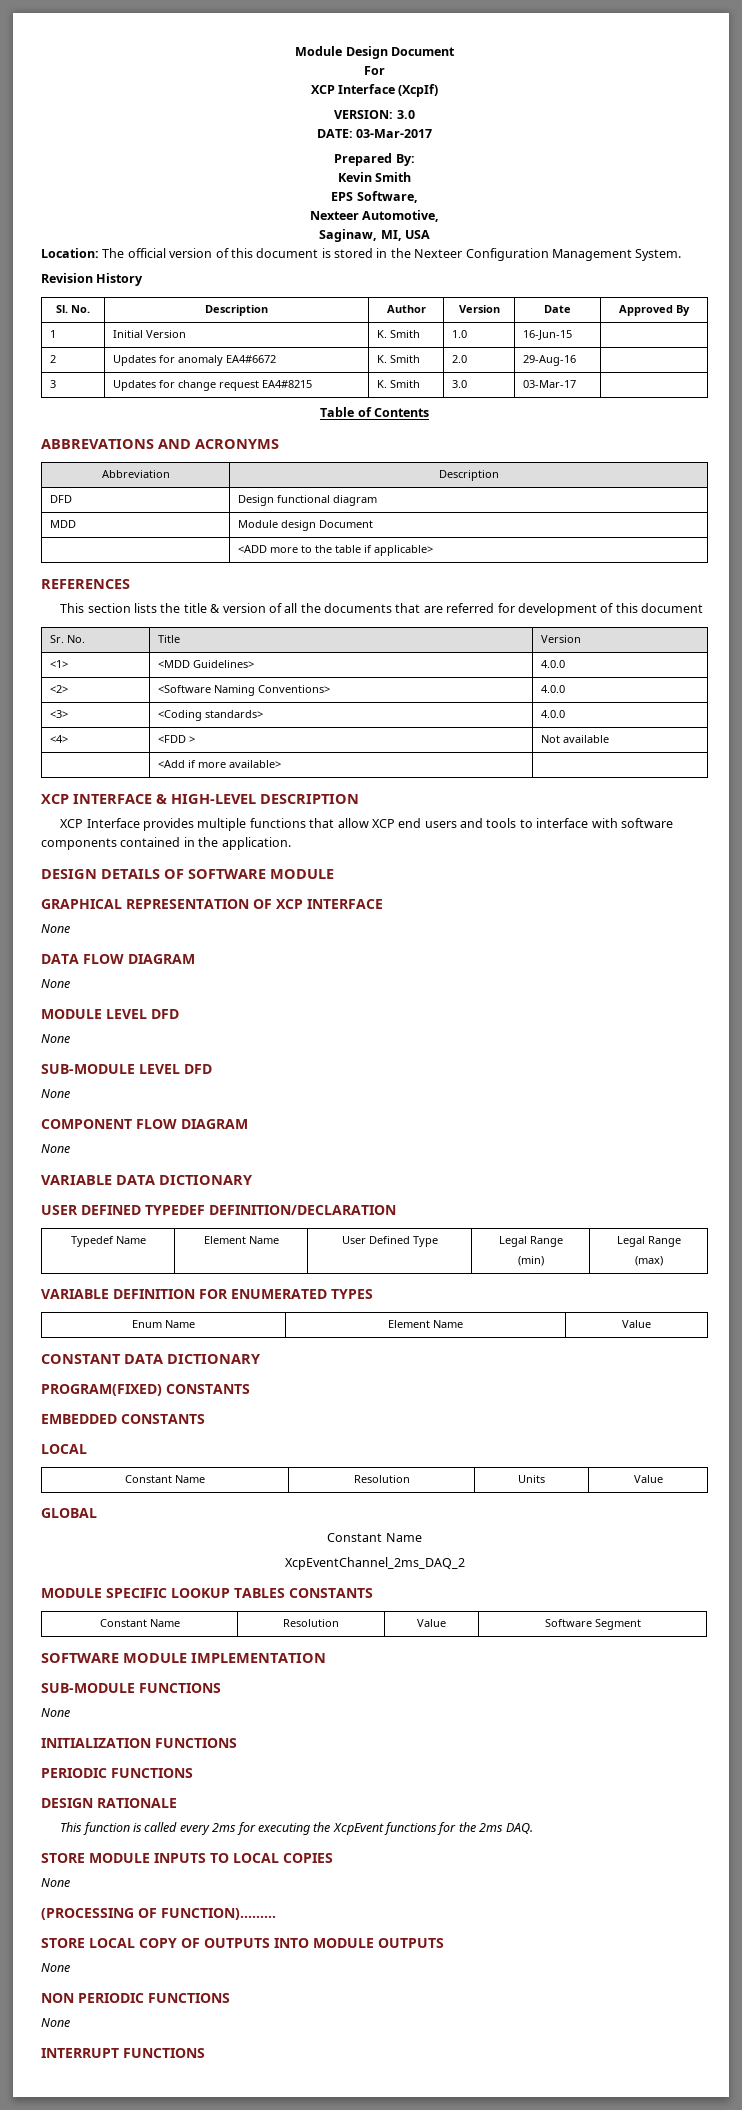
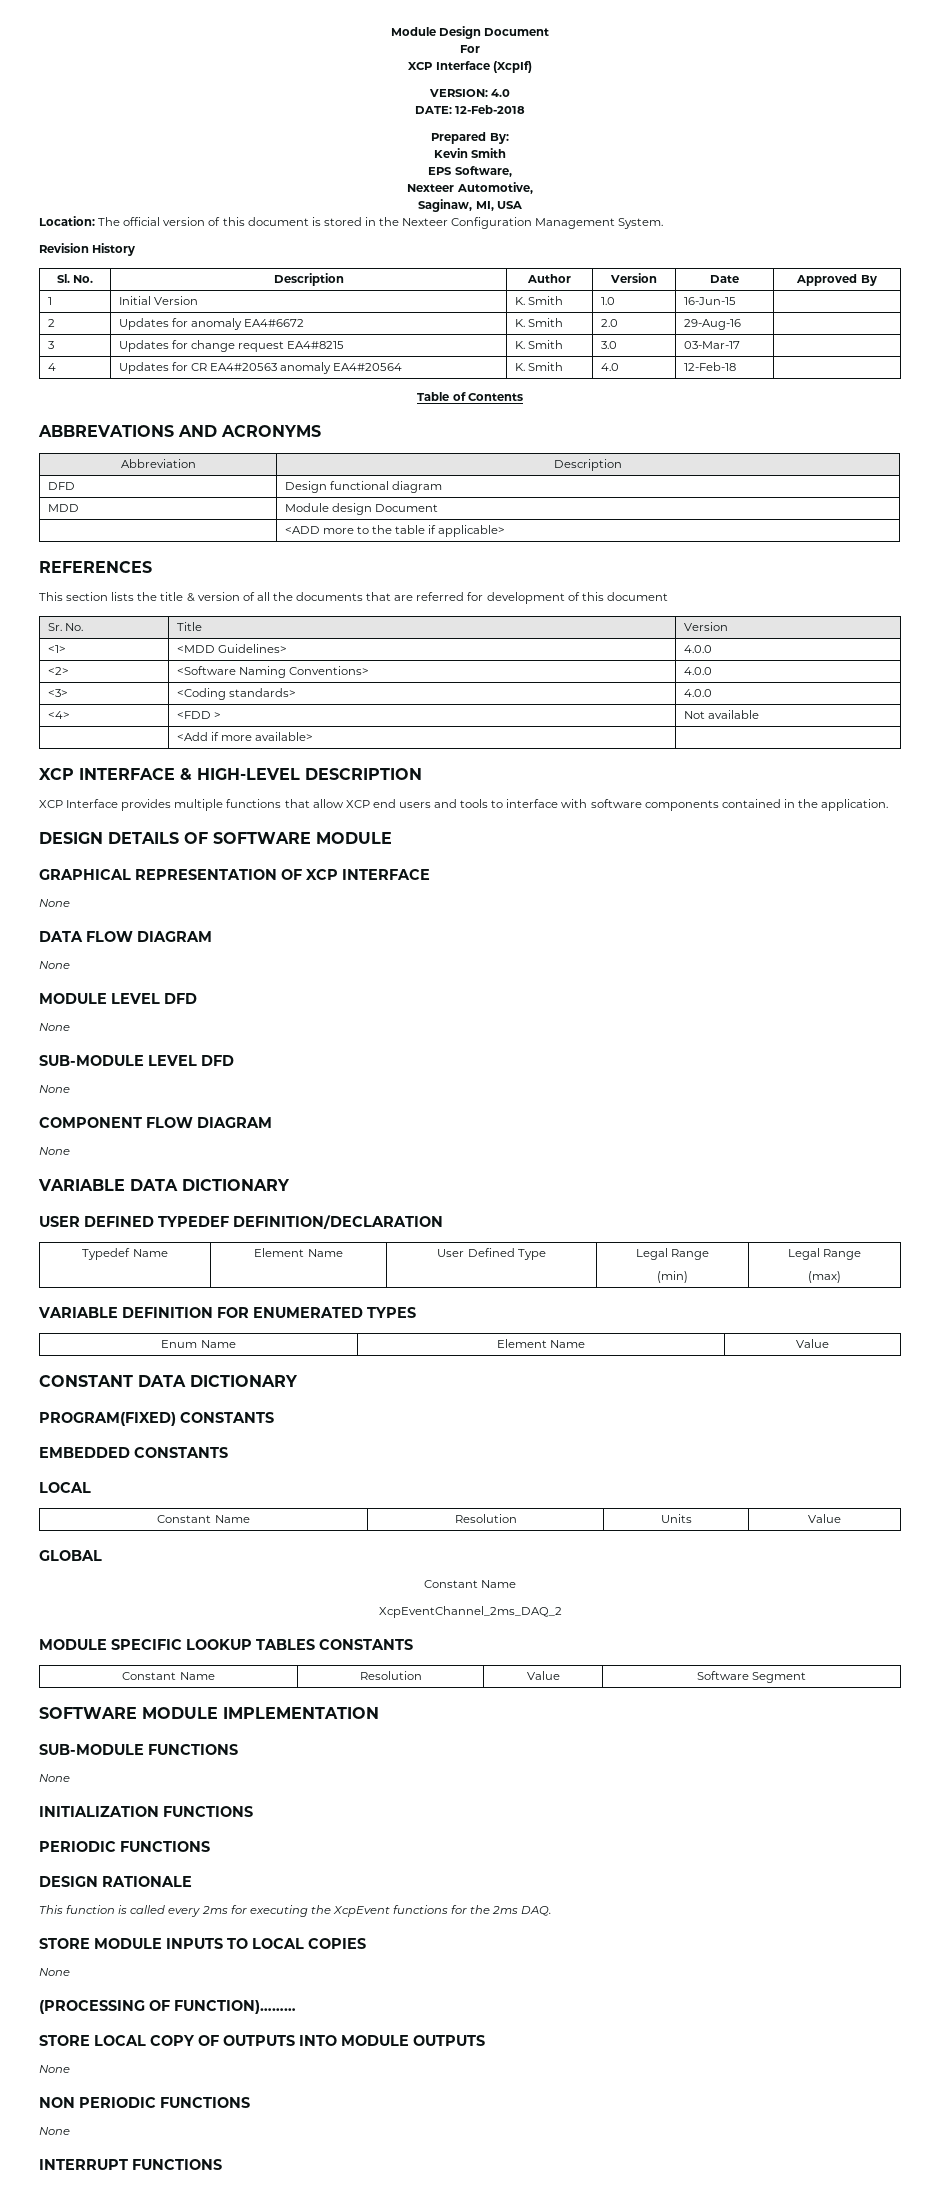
[396,110,415,119] 3.0 -> [491,89,511,97] 4.0
[356,129,433,138] 03-Mar-2017 -> [455,105,526,114] 12-Feb-2018
(576, 384) none -> [47,363,56,371] [118,362,403,374] [514,362,563,371] [600,363,619,371] [683,362,736,371] // 4 | Updates for CR EA4#20563 anomaly EA4#20564 | K. Smith | 4.0 | 12-Feb-18 |

